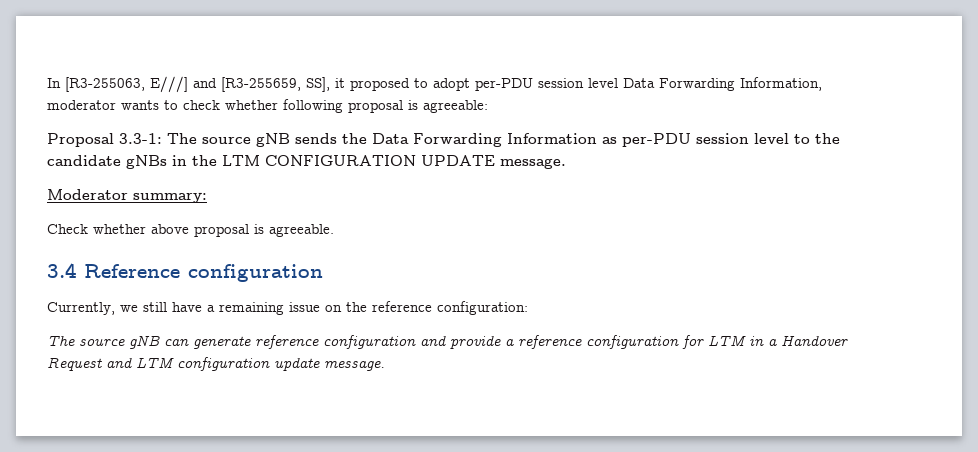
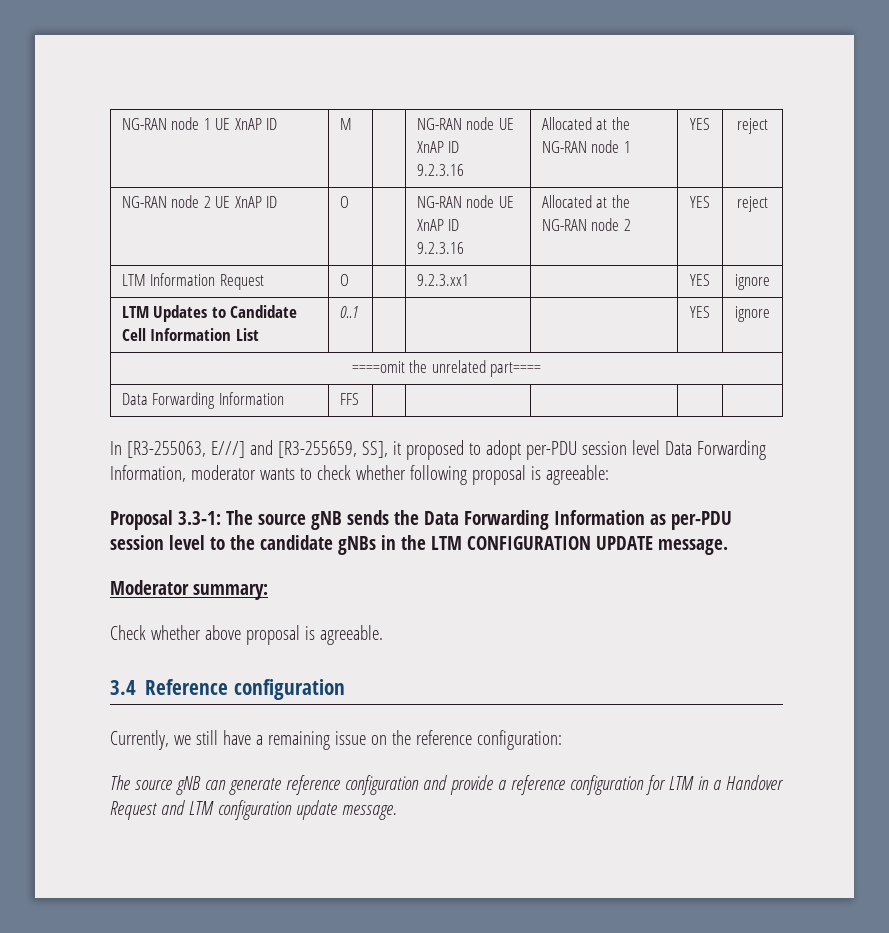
(47, 83) none -> [121,117,278,130] [339,118,352,130] [416,117,514,130] [416,141,460,153] [416,164,464,176] [541,117,630,130] [541,140,631,153] [690,118,710,130] [737,118,768,134] [121,195,278,208] [339,196,349,208] [416,195,514,208] [416,219,460,231] [416,242,464,254] [541,195,630,208] [541,218,631,231] [690,196,710,208] [737,196,768,212] [121,273,264,290] [339,274,349,286] [416,274,469,286] [690,274,710,286] [735,274,770,290] [121,305,298,322] [121,328,259,341] [339,306,358,318] [690,306,710,318] [735,306,770,322] [351,360,542,377] [121,392,284,409] [339,393,359,405] NG-RAN node 1 UE XnAP ID | M | | NG-RAN node UE XnAP ID // 9.2.3.16 | Allocated at the NG-RAN node 1 | YES | reject // NG-RAN node 2 UE XnAP ID | O | | NG-RAN node UE XnAP ID // 9.2.3.16 | Allocated at the NG-RAN node 2 | YES | reject // LTM Information Request | O | | 9.2.3.xx1 | | YES | ignore // LTM Updates to Candidate Cell Information List | 0..1 | | | | YES | ignore // ====omit the unrelated part==== // Data Forwarding Information | FFS | | | | | //

